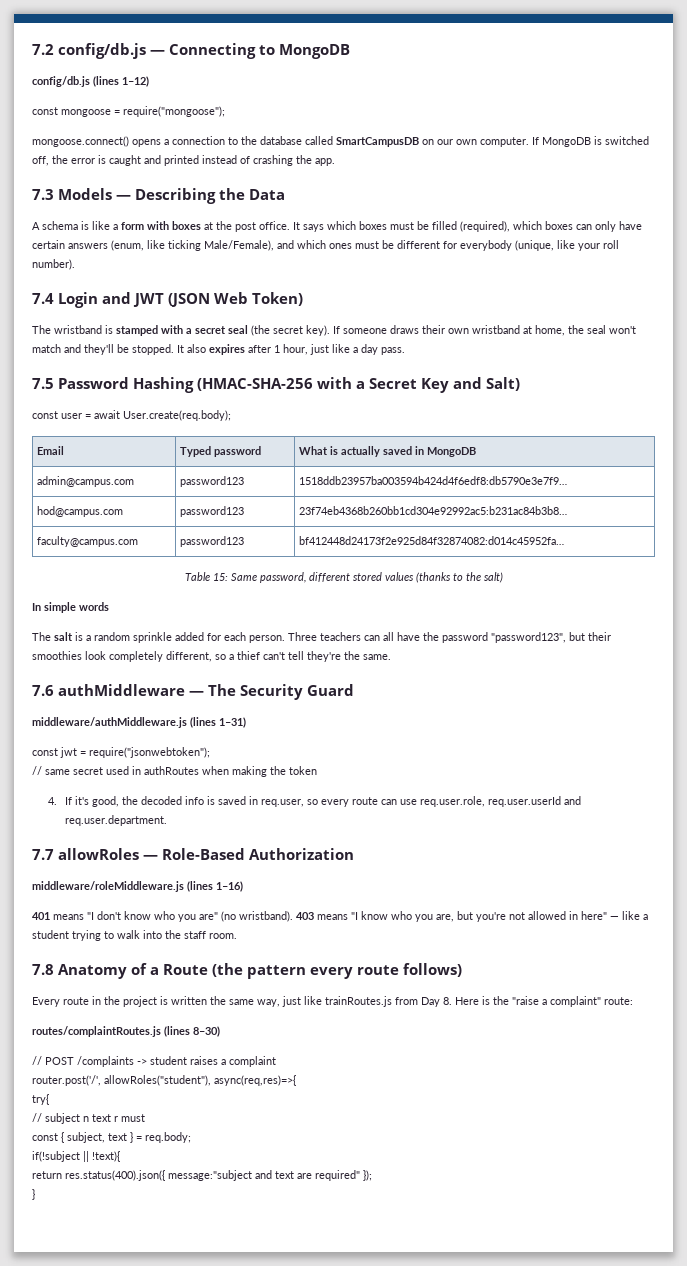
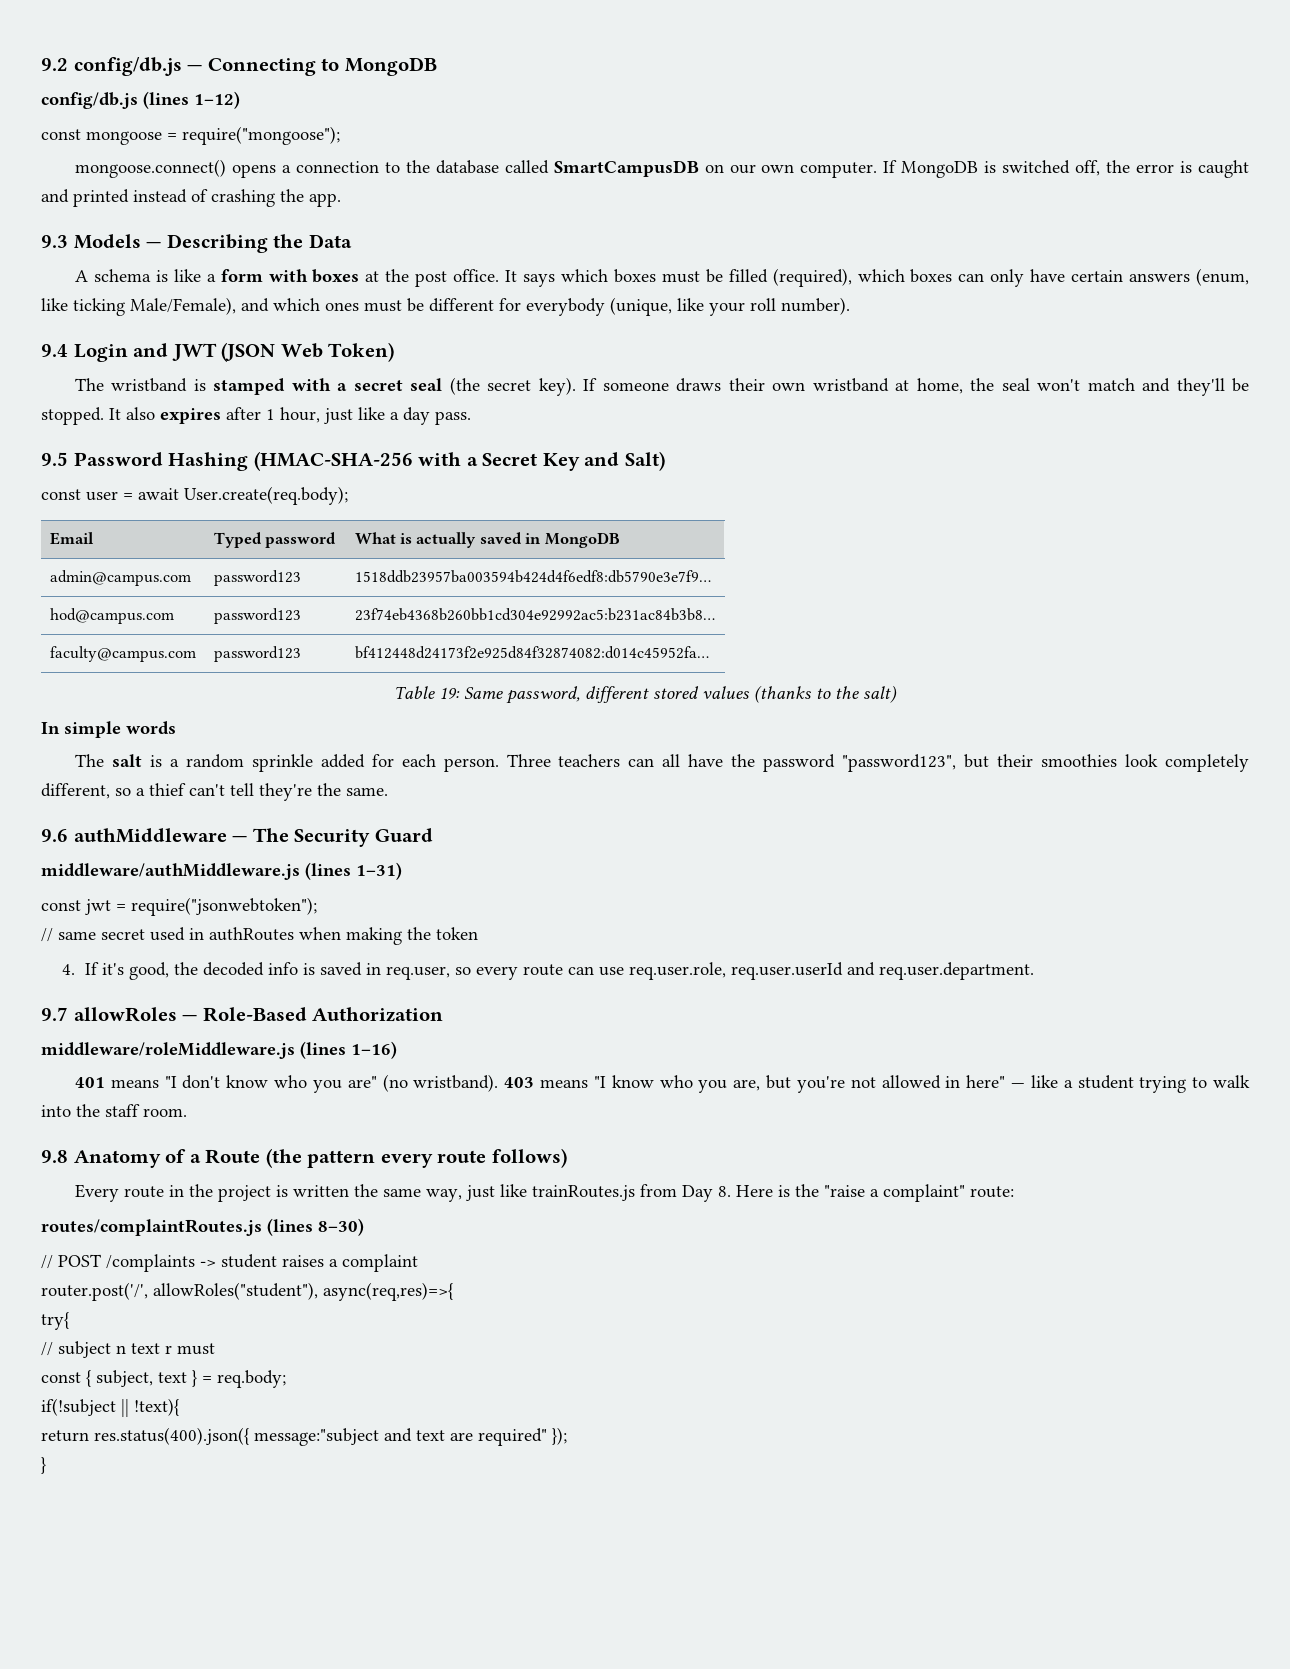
[32,44,54,55] 7.2 -> [41,58,68,71] 9.2
[32,189,54,200] 7.3 -> [41,235,68,248] 9.3
[32,293,54,304] 7.4 -> [41,344,68,357] 9.4
[32,378,54,389] 7.5 -> [41,452,68,466] 9.5
[212,573,228,581] 15: -> [439,687,460,699] 19:
[32,685,54,696] 7.6 -> [41,829,68,842] 9.6
[32,849,54,860] 7.7 -> [41,1007,68,1021] 9.7
[32,964,54,975] 7.8 -> [41,1150,68,1163] 9.8

